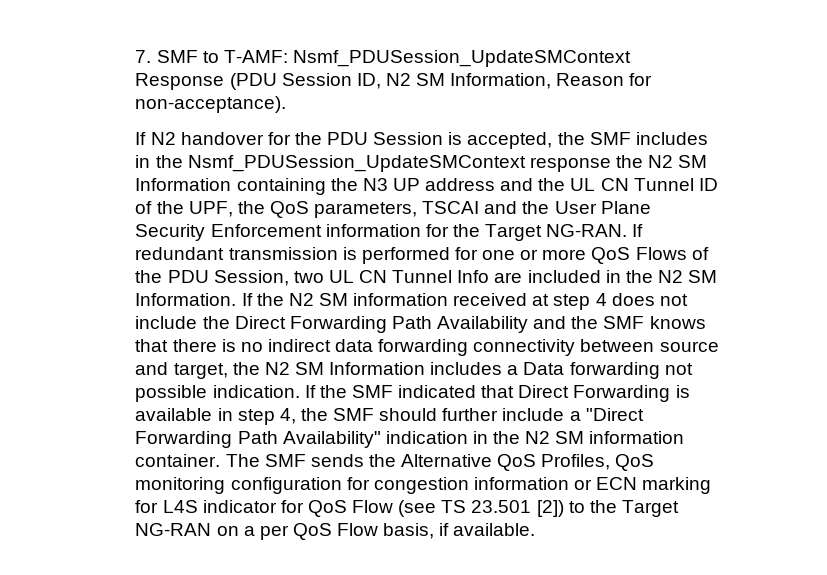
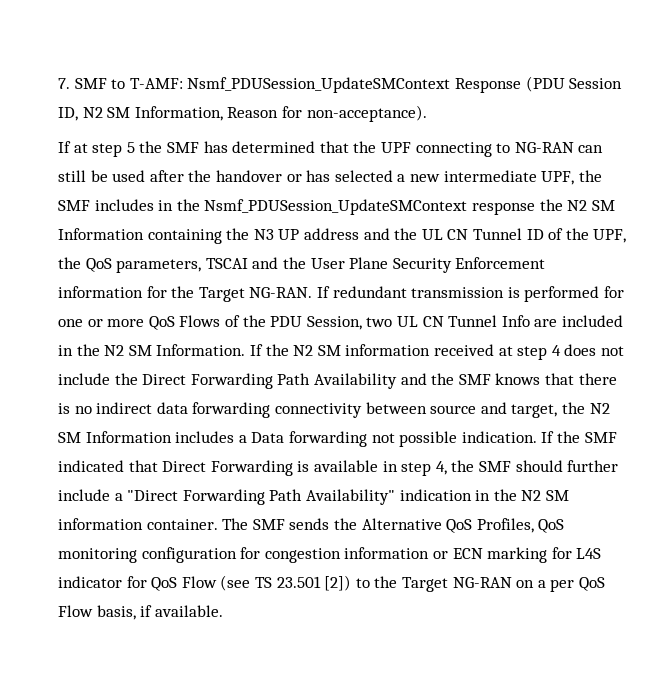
[150,132,553,149] N2 handover for the PDU Session is accepted, -> [73,141,604,157] [58,170,575,185] at step 5 the SMF has determined that the UPF connecting to NG-RAN can still be used after the handover or has selected a new intermediate UPF,

